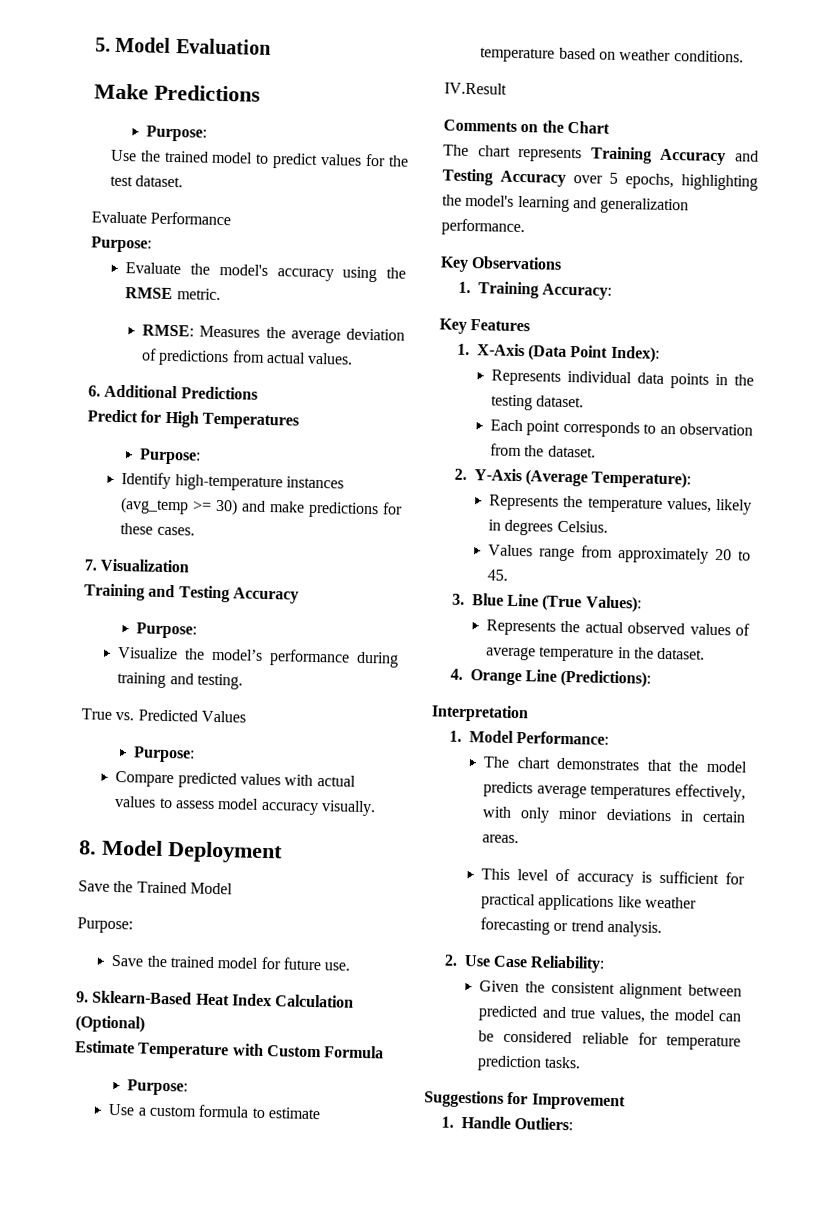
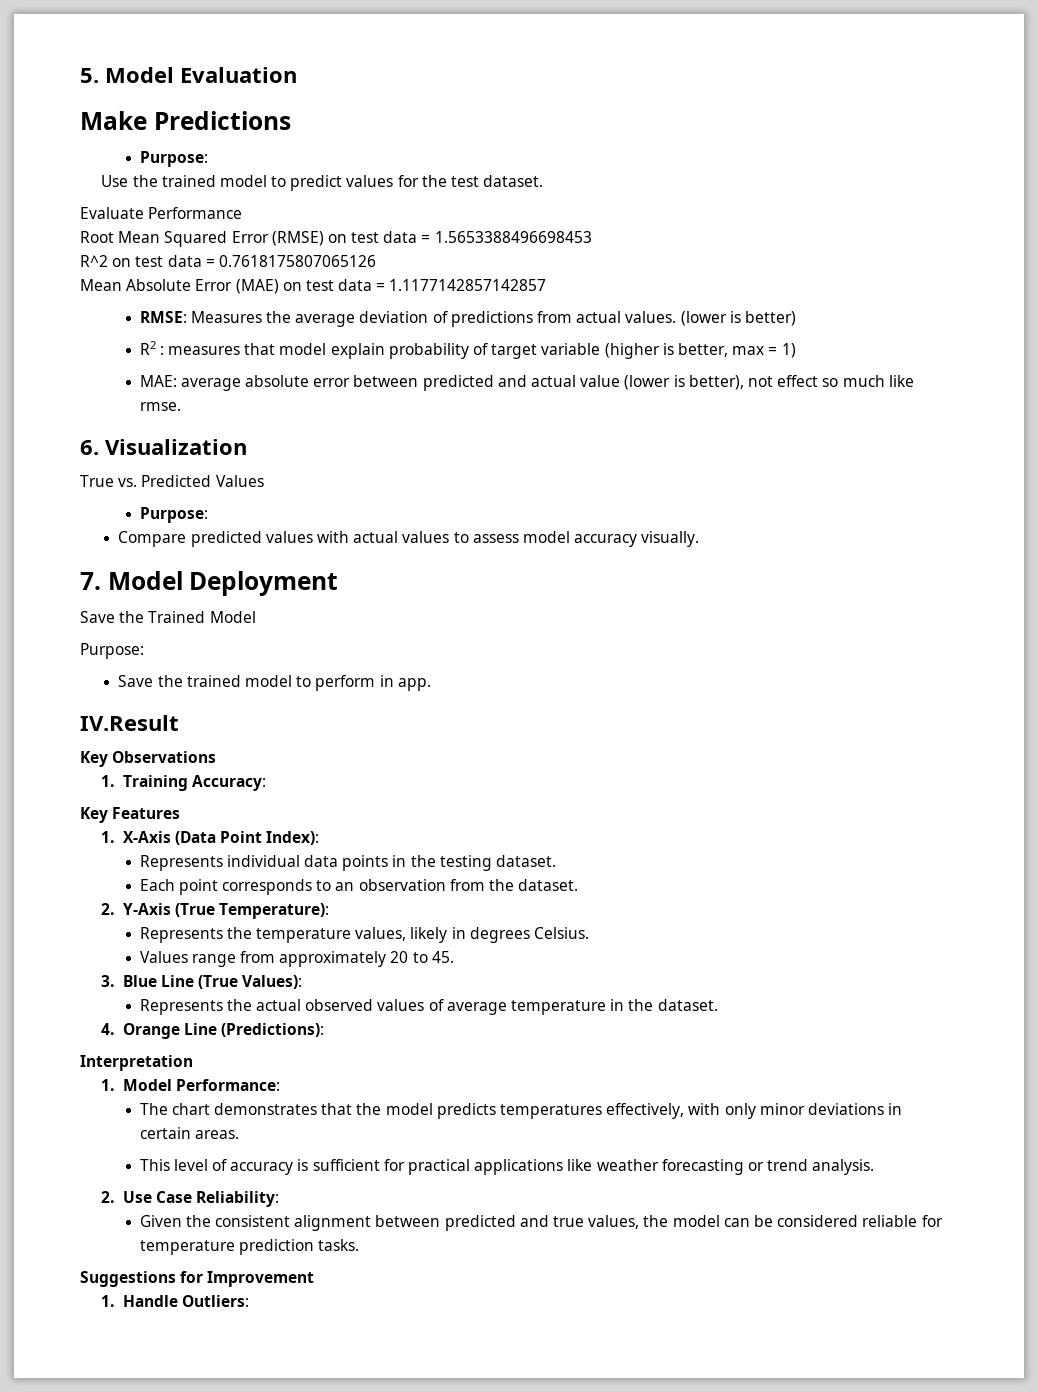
[91,236,152,253] [125,262,406,283] [125,287,221,300] Purpose: // Evaluate the model's accuracy using the RMSE metric. -> [80,231,592,247] [80,255,376,267] [80,279,547,294] Root Mean Squared Error (RMSE) on test data = 1.5653388496698453 // R^2 on test data = 0.7618175807065126 // Mean Absolute Error (MAE) on test data = 1.1177142857142857
[88,384,258,400] [87,409,299,430] [139,448,202,465] [121,472,344,492] [120,497,403,519] [120,523,195,536] [84,558,190,573] [84,583,299,604] [136,622,198,639] [117,647,399,668] [117,672,243,690] // 6. Additional Predictions // Predict for High Temperatures // Purpose: // Identify high-temperature instances (avg_temp >= 30) and make predictions for these cases. // 7. Visualization // Training and Testing Accuracy // Purpose: // Visualize the model’s performance during training and testing. -> [680,311,796,326] [139,341,796,359] [139,375,914,391] [139,402,181,411] [80,439,247,455] (lower is better) // R2 : measures that model explain probability of target variable (higher is better, max = 1) // MAE: average absolute error between predicted and actual value (lower is better), not effect so much like rmse. // 6. Visualization
[79,840,97,855] 8. -> [80,572,101,590] 7.
[260,956,351,971] [76,990,355,1008] [75,1015,145,1033] [75,1040,385,1060] [127,1079,189,1096] [108,1103,320,1120] [480,47,744,63] [444,82,507,95] [443,119,610,134] [443,144,759,166] [442,168,758,191] [442,194,690,215] [441,218,525,237] for future use. // 9. Sklearn-Based Heat Index Calculation (Optional) // Estimate Temperature with Custom Formula // Purpose: // Use a custom formula to estimate temperature based on weather conditions. // IV.Result // Comments on the Chart // The chart represents Training Accuracy and Testing Accuracy over 5 epochs, highlighting the model's learning and generalization performance. -> [296,675,431,691] [80,715,179,731] to perform in app. // IV.Result
[525,469,589,487] (Average -> [174,903,215,917] (True
[536,784,587,799] average -> (496, 1111) none

